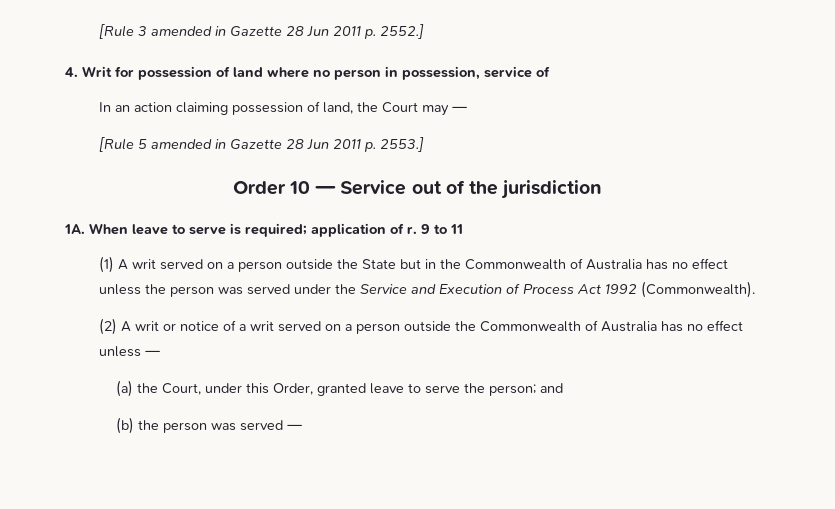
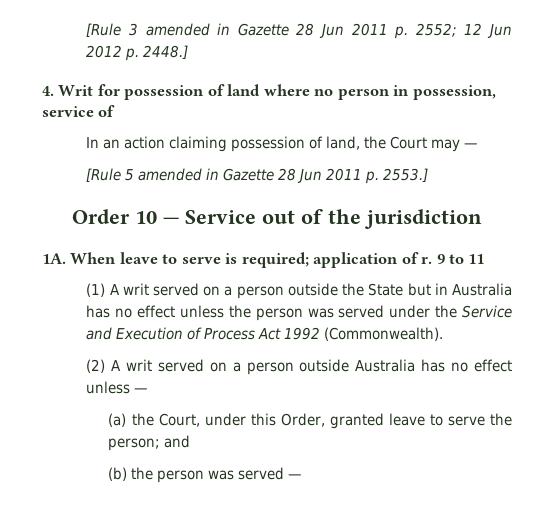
[380,24,425,39] 2552.] -> [415,23,513,38] [86,45,189,61] 2552; 12 Jun 2012 p. 2448.]
[440,258,584,270] the Commonwealth of -> (448, 289) none
[163,320,599,334] or notice of a writ served on a person outside the Commonwealth of -> [157,359,350,375] served on a person outside

